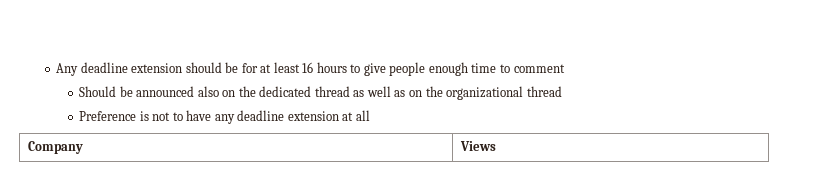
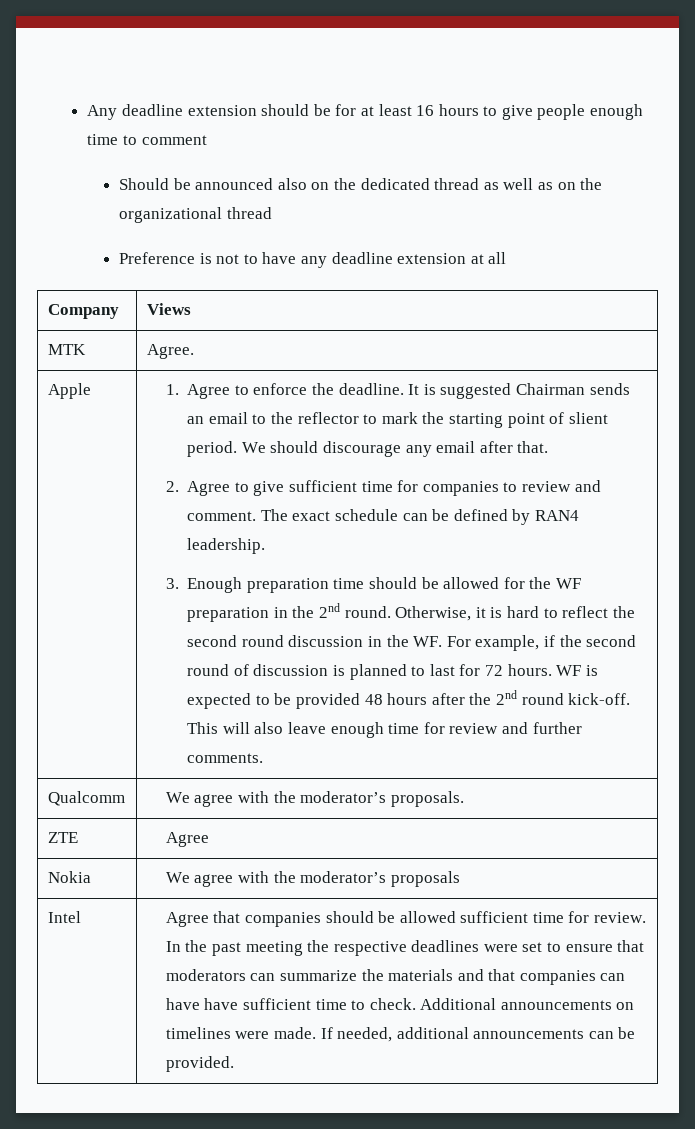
(496, 146) none -> [47,344,86,355] [146,344,194,359] [47,383,91,399] [165,383,630,399] [187,412,608,428] [187,441,549,457] [165,480,601,496] [187,509,579,525] [187,538,266,554] [165,577,581,593] [187,603,635,622] [187,635,637,651] [187,664,598,680] [187,690,631,709] [187,722,582,738] [187,753,264,763] [47,791,125,806] [165,791,464,807] [47,832,78,843] [165,832,209,847] [47,871,91,883] [165,871,460,887] [47,911,81,923] [165,911,647,927] [165,940,645,956] [165,969,626,985] [165,998,635,1010] [165,1027,636,1042] [165,1056,234,1072] // MTK | Agree. // Apple | 1. Agree to enforce the deadline. It is suggested Chairman sends an email to the reflector to mark the starting point of slient period. We should discourage any email after that. // 2. Agree to give sufficient time for companies to review and comment. The exact schedule can be defined by RAN4 leadership. // 3. Enough preparation time should be allowed for the WF preparation in the 2nd round. Otherwise, it is hard to reflect the second round discussion in the WF. For example, if the second round of discussion is planned to last for 72 hours. WF is expected to be provided 48 hours after the 2nd round kick-off. This will also leave enough time for review and further comments. // Qualcomm | We agree with the moderator’s proposals. // ZTE | Agree // Nokia | We agree with the moderator’s proposals // Intel | Agree that companies should be allowed sufficient time for review. In the past meeting the respective deadlines were set to ensure that moderators can summarize the materials and that companies can have have sufficient time to check. Additional announcements on timelines were made. If needed, additional announcements can be provided.

